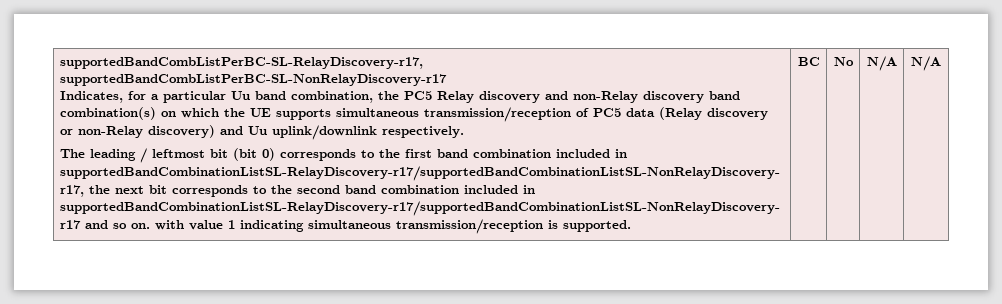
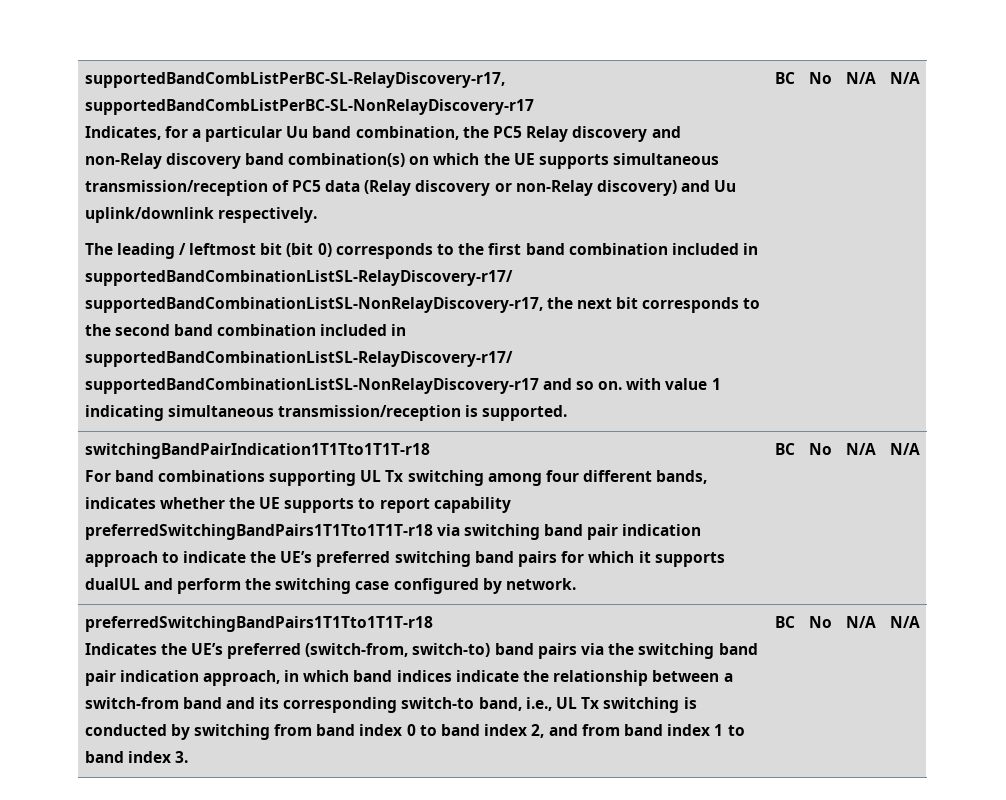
(941, 63) none -> [84,443,430,459] [84,470,708,486] [84,497,511,513] [84,524,702,540] [84,551,725,567] [84,578,577,594] [774,443,795,455] [808,443,832,455] [845,443,876,455] [889,443,920,455] [84,616,433,632] [84,643,758,659] [84,670,733,686] [84,697,697,713] [84,724,745,740] [84,751,188,763] [774,616,795,628] [808,616,832,628] [845,616,876,628] [889,616,920,628] // switchingBandPairIndication1T1Tto1T1T-r18 // For band combinations supporting UL Tx switching among four different bands, indicates whether the UE supports to report capability preferredSwitchingBandPairs1T1Tto1T1T-r18 via switching band pair indication approach to indicate the UE’s preferred switching band pairs for which it supports dualUL and perform the switching case configured by network. | BC | No | N/A | N/A // preferredSwitchingBandPairs1T1Tto1T1T-r18 // Indicates the UE’s preferred (switch-from, switch-to) band pairs via the switching band pair indication approach, in which band indices indicate the relationship between a switch-from band and its corresponding switch-to band, i.e., UL Tx switching is conducted by switching from band index 0 to band index 2, and from band index 1 to band index 3. | BC | No | N/A | N/A

